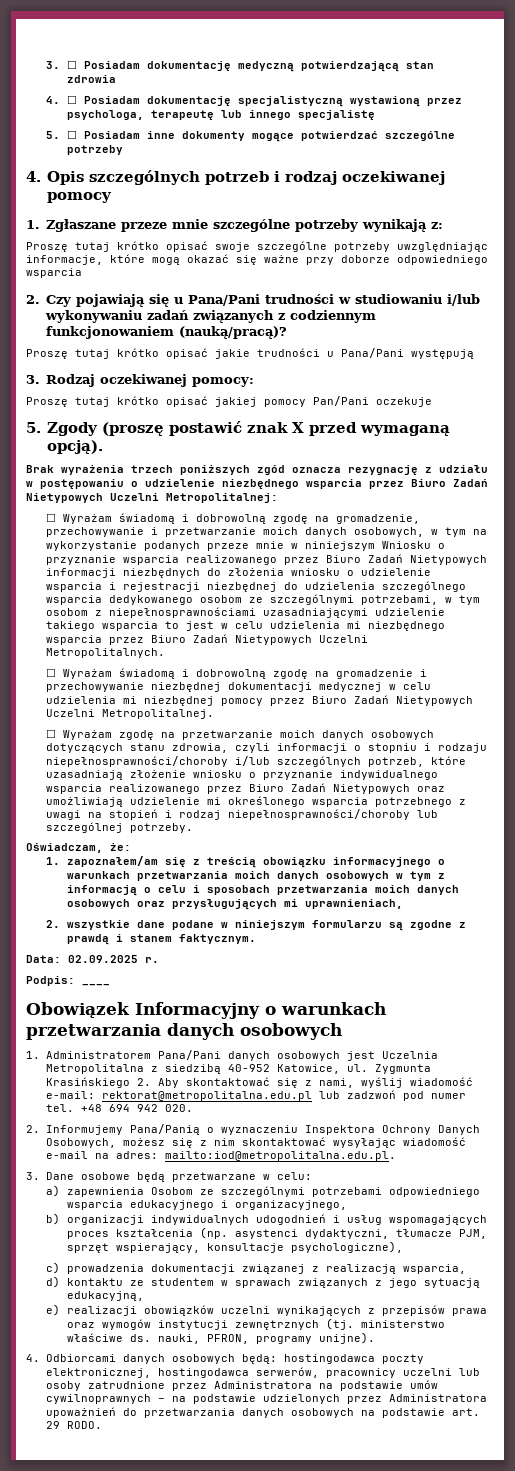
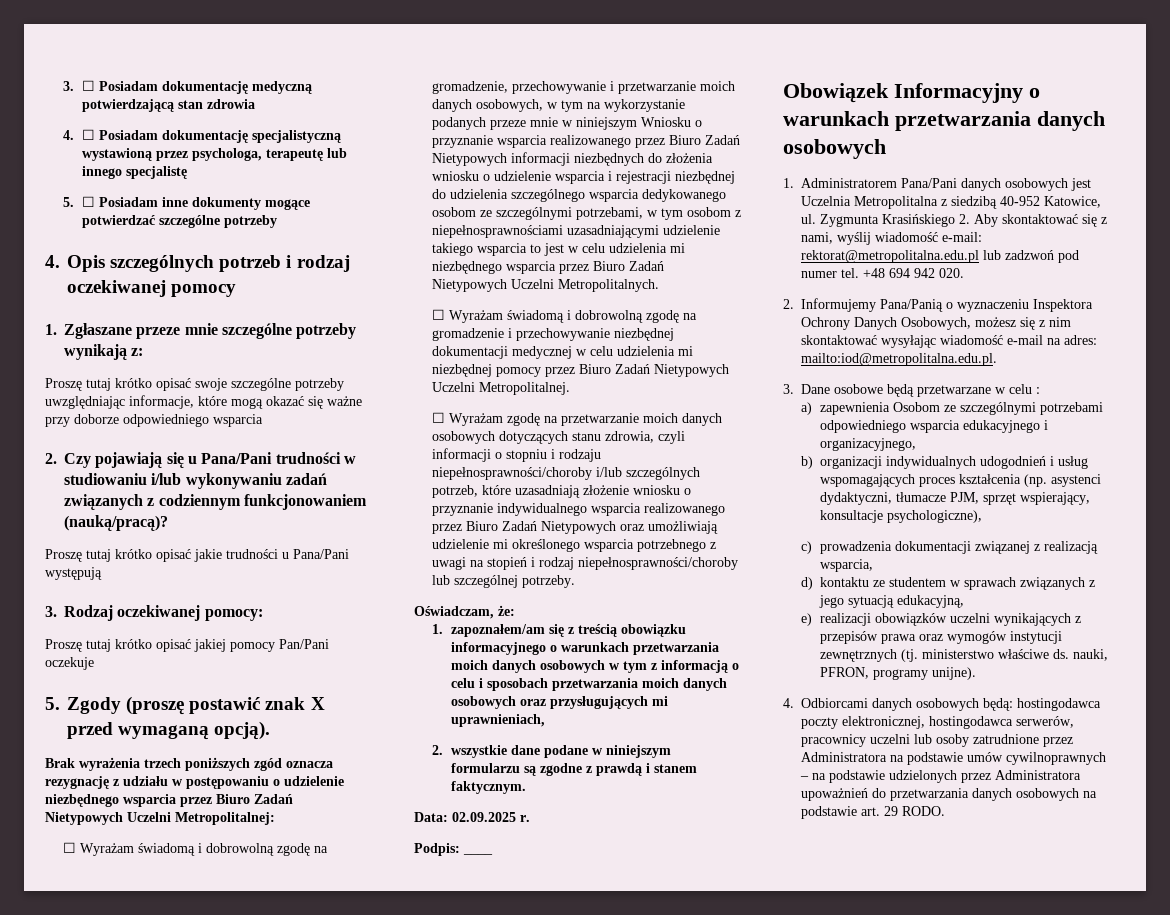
[277,1172,313,1180] celu: -> [1009,384,1041,394] celu :

